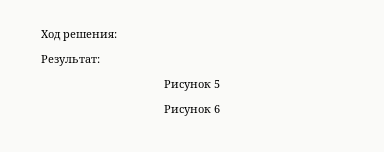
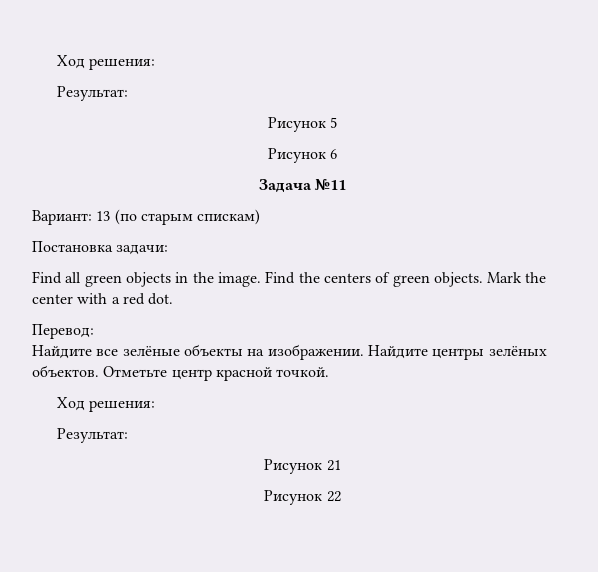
(220, 109) none -> [258,179,347,193] [32,209,261,225] [32,241,169,255] [32,271,547,287] [32,293,174,305] [32,324,94,339] [32,344,547,360] [32,365,330,381] [57,397,156,412] [57,428,129,443] [264,459,341,474] [264,490,341,505] // Задача №11 // Вариант: 13 (по старым спискам) // Постановка задачи: // Find all green objects in the image. Find the centers of green objects. Mark the center with a red dot. // Перевод: // Найдите все зелёные объекты на изображении. Найдите центры зелёных объектов. Отметьте центр красной точкой. // Ход решения: // Результат: // Рисунок 21 // Рисунок 22

